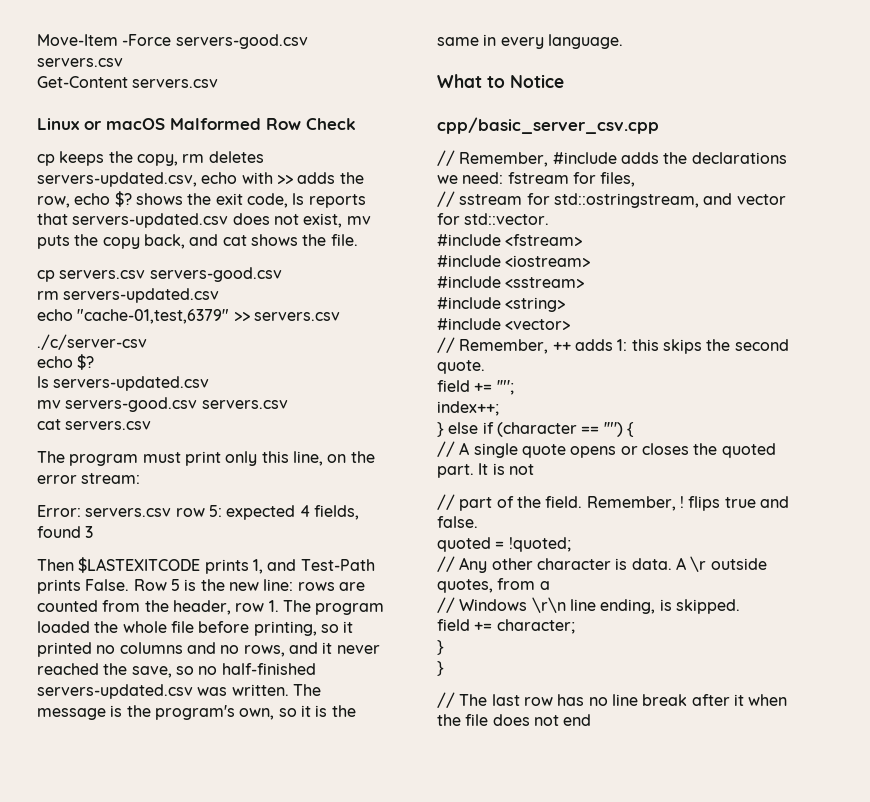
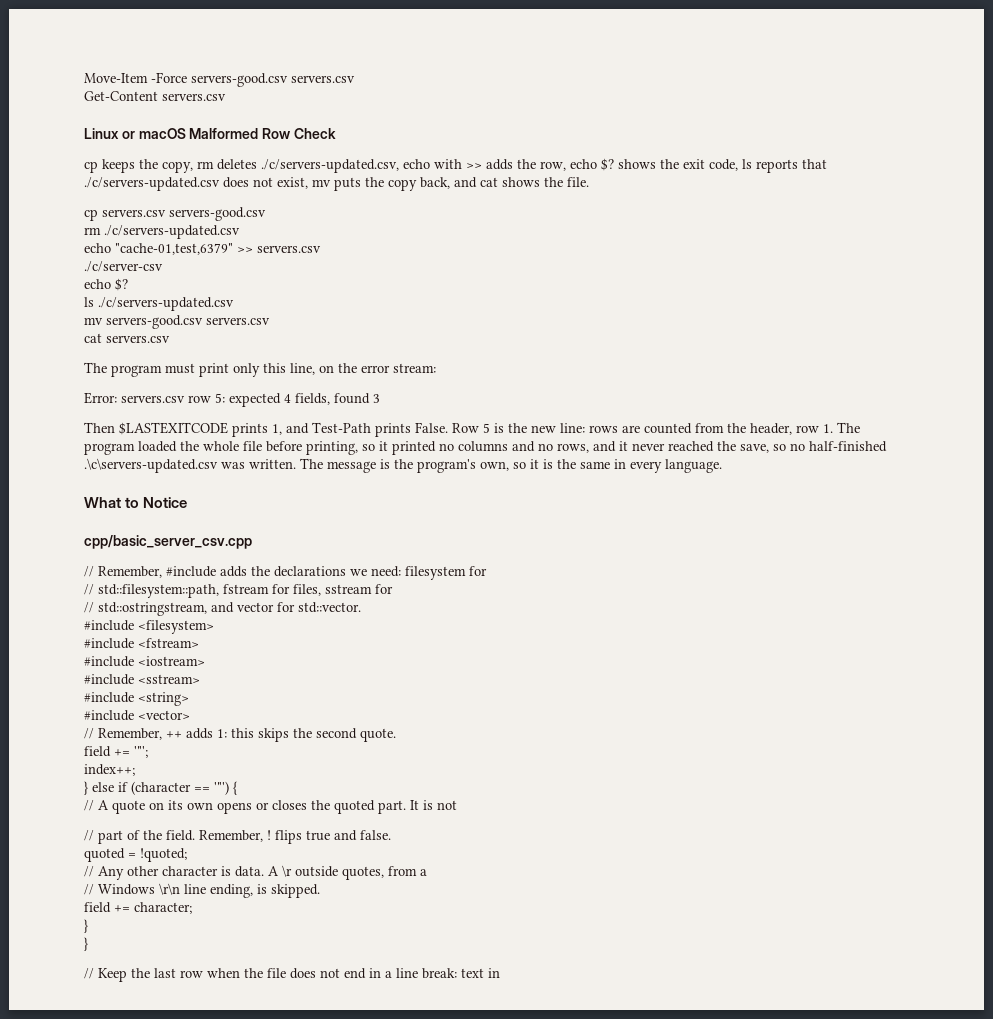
[37,172,197,187] servers-updated.csv, -> [261,159,399,173] ./c/servers-updated.csv,
[72,213,229,228] servers-updated.csv -> [84,177,220,191] ./c/servers-updated.csv
[63,288,220,303] servers-updated.csv -> [104,225,240,239] ./c/servers-updated.csv
[53,376,210,391] servers-updated.csv -> [98,297,234,311] ./c/servers-updated.csv
[37,684,193,699] servers-updated.csv -> [84,458,218,473] .\c\servers-updated.csv
(504, 178) none -> [405,566,487,580] [84,584,219,598] filesystem for // // std::filesystem::path,
[437,191,550,207] // // sstream for -> [325,584,393,594] [84,602,94,613] sstream for // //
(550, 219) none -> [84,620,214,634] // #include <filesystem>
[473,443,566,458] single quote -> [112,800,213,814] quote on its own
[459,694,744,706] The last row has no line break after it -> [98,968,203,982] Keep the last row
(592, 720) none -> [369,968,500,979] in a line break: text in

